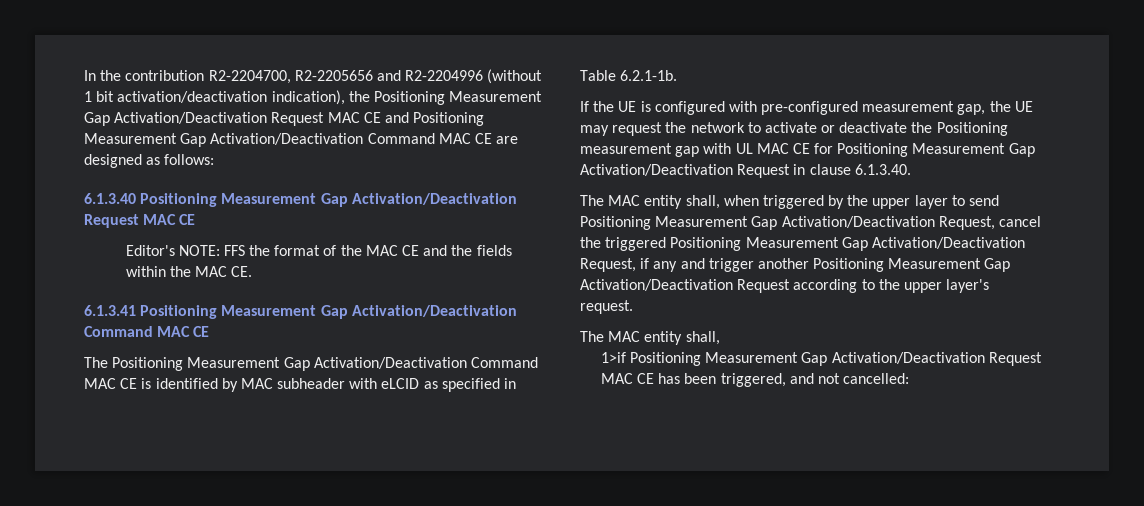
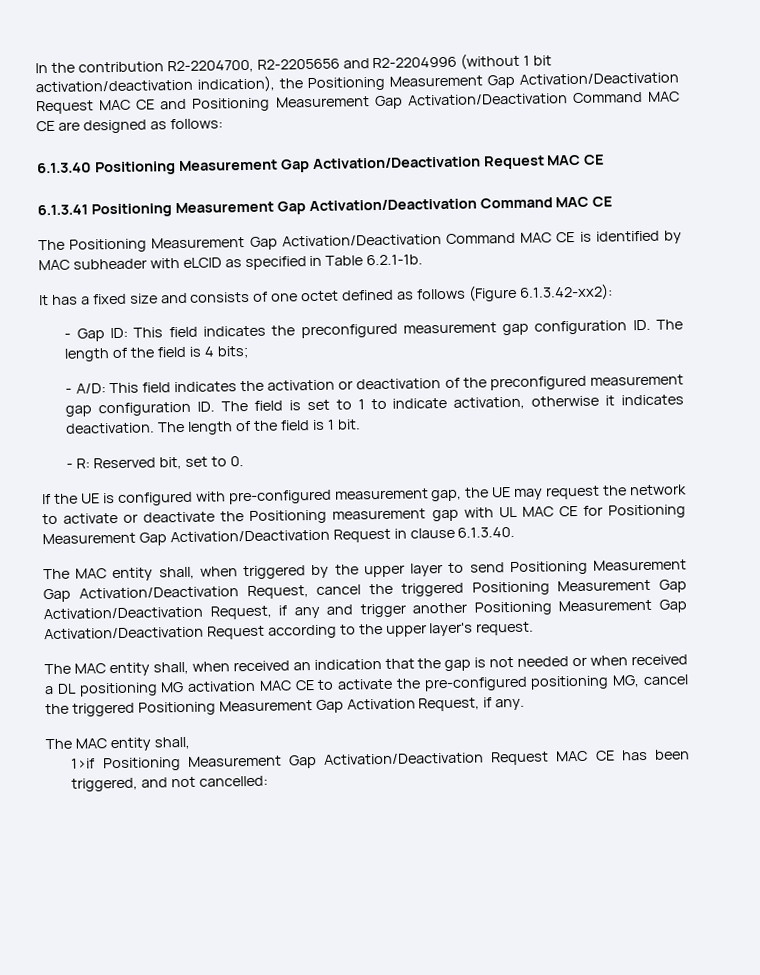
[125,245,512,256] [125,266,253,277] // Editor's NOTE: FFS the format of the MAC CE and the fields within the MAC CE. -> (605, 159) none
(678, 75) none -> [39,283,613,306] [64,319,683,342] [64,345,249,362] [65,374,684,394] [65,394,685,417] [65,419,361,435] [66,456,244,470] // It has a fixed size and consists of one octet defined as follows (Figure 6.1.3.42-xx2): // - Gap ID: This field indicates the preconfigured measurement gap configuration ID. The length of the field is 4 bits; // - A/D: This field indicates the activation or deactivation of the preconfigured measurement gap configuration ID. The field is set to 1 to indicate activation, otherwise it indicates deactivation. The length of the field is 1 bit. // - R: Reserved bit, set to 0.
(633, 307) none -> [44,654,688,677] [44,674,689,697] [45,697,526,717] // The MAC entity shall, when received an indication that the gap is not needed or when received a DL positioning MG activation MAC CE to activate the pre-configured positioning MG, cancel the triggered Positioning Measurement Gap Activation Request, if any.

